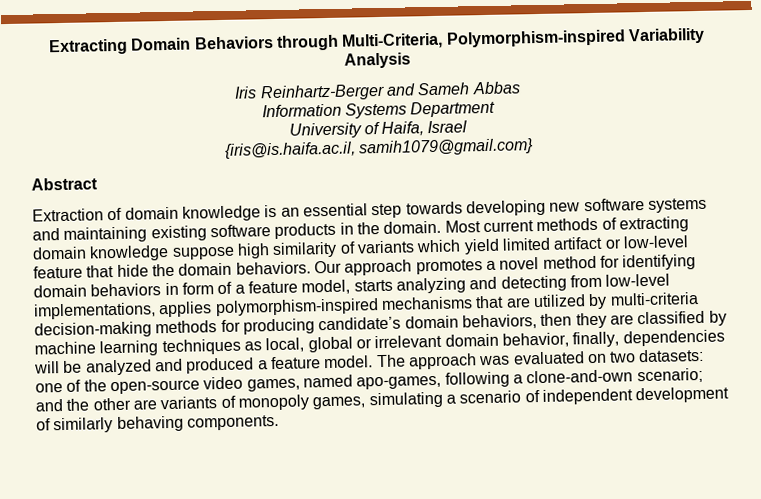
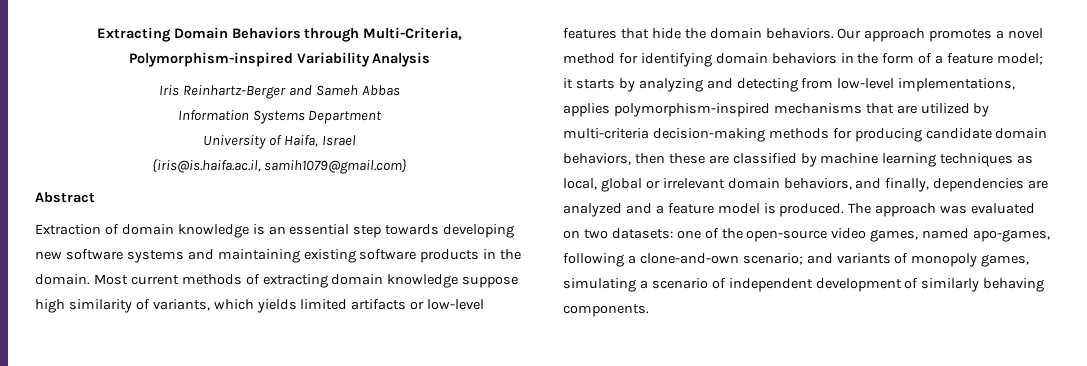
[356,236,604,255] variants which yield limited artifact -> [152,299,407,313] variants, which yields limited artifacts
[33,265,83,279] feature -> [563,28,617,39] features
(179, 289) none -> [857,53,879,64] the
[301,279,393,295] model, starts -> [997,53,1044,65] [563,78,635,92] model; it starts by
[318,316,402,331] candidate’s -> [925,128,992,139] candidate
[575,312,607,329] they -> [668,153,705,164] these
[501,329,725,348] [34,360,83,374] behavior, finally, dependencies will be -> [783,178,1049,192] behaviors, and finally, dependencies are
[186,355,374,374] produced a feature model. -> [655,203,845,217] a feature model is produced.
[66,397,157,411] the other are -> (833, 258) none

